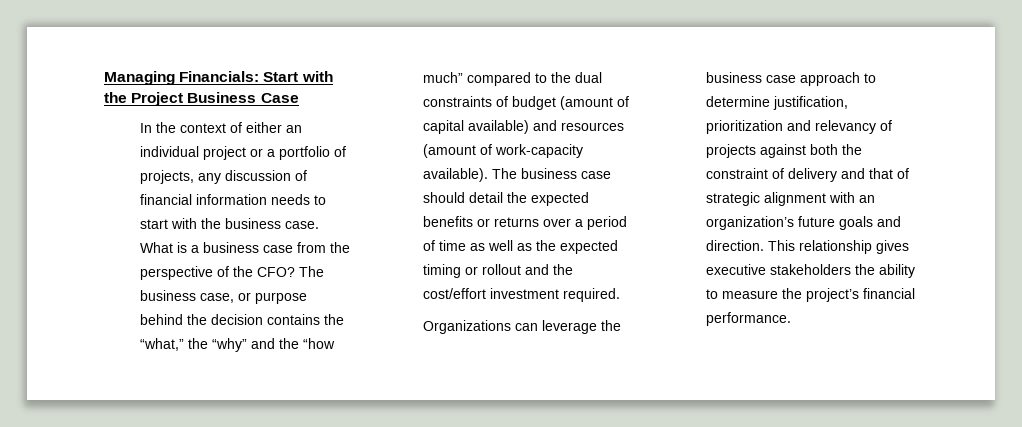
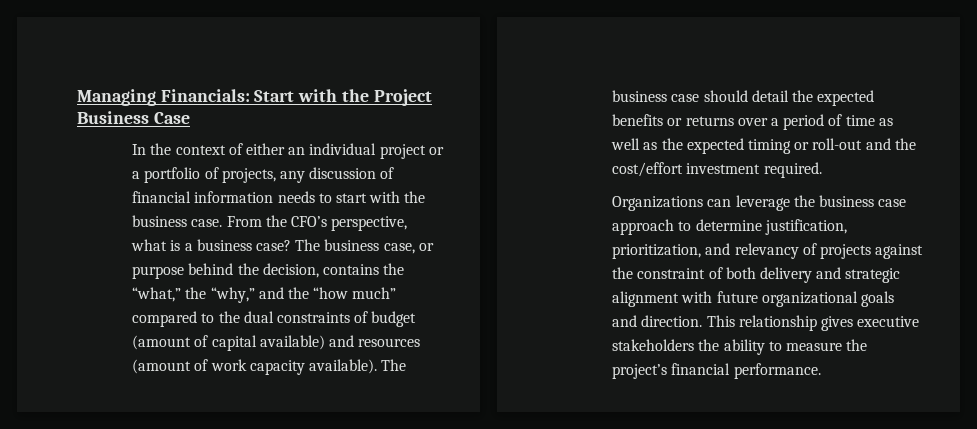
[140,242,351,253] [140,266,296,280] What is a business case from the perspective of the CFO? -> [226,215,408,231] [131,239,291,251] From the CFO’s perspective, what is a business case?
[211,314,264,325] decision -> [262,263,319,278] decision,
[212,338,248,352] “why” -> [210,287,255,303] “why,”
[495,144,584,158] work-capacity -> [210,359,305,375] work capacity
[482,264,522,275] rollout -> [812,138,863,150] roll-out
[706,120,784,134] prioritization -> [612,244,702,259] prioritization,
[810,144,839,155] both -> (924, 251) none
(785, 173) none -> [725,267,756,279] both
[869,168,910,179] that of -> (842, 273) none
[859,195,876,203] [706,216,836,230] an organization’s future -> [716,291,858,307] future organizational

